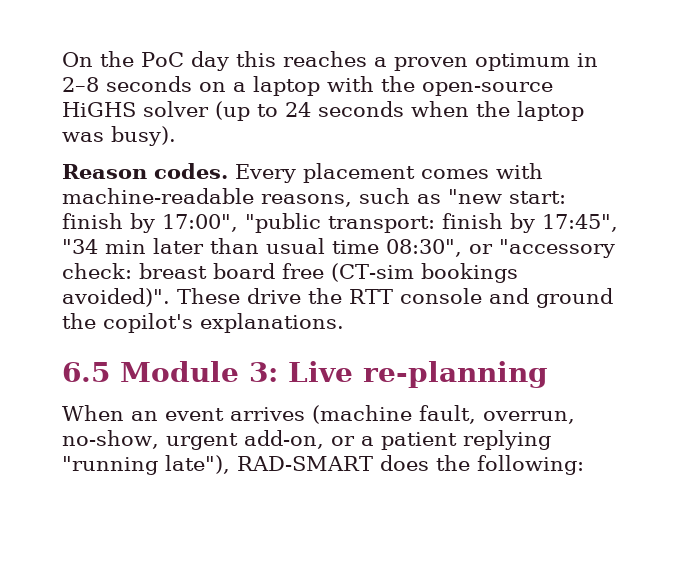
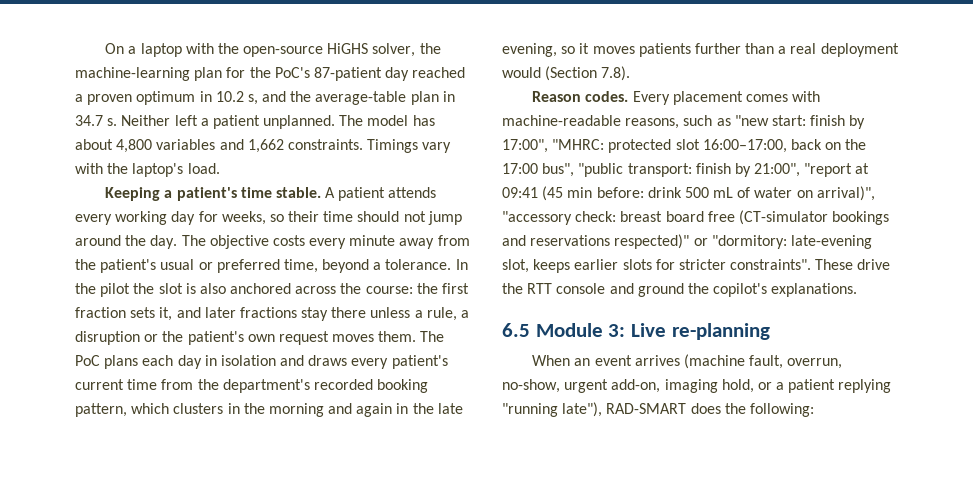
[100,51,598,71] [62,76,226,92] the PoC day this reaches a proven optimum in 2–8 seconds on -> (125, 48) none
[143,101,584,121] [62,126,176,146] solver (up to 24 seconds when the laptop was busy). -> [372,43,441,57] [75,67,466,81] [75,91,455,105] [75,115,435,129] [75,139,452,153] [75,163,220,177] [105,187,437,201] [75,211,462,225] [75,235,470,249] [75,259,468,273] [75,283,470,297] [75,307,470,321] [75,331,445,345] [75,355,448,369] [75,379,429,393] [75,403,463,417] [502,43,899,57] [502,66,631,81] solver, the machine-learning plan for the PoC's 87-patient day reached a proven optimum in 10.2 s, and the average-table plan in 34.7 s. Neither left a patient unplanned. The model has about 4,800 variables and 1,662 constraints. Timings vary with the laptop's load. // Keeping a patient's time stable. A patient attends every working day for weeks, so their time should not jump around the day. The objective costs every minute away from the patient's usual or preferred time, beyond a tolerance. In the pilot the slot is also anchored across the course: the first fraction sets it, and later fractions stay there unless a rule, a disruption or the patient's own request moves them. The PoC plans each day in isolation and draws every patient's current time from the department's recorded booking pattern, which clusters in the morning and again in the late evening, so it moves patients further than a real deployment would (Section 7.8).
[245,213,618,233] [62,238,493,257] "public transport: finish by 17:45", "34 min later than usual time 08:30", or -> [552,139,867,153] [502,163,870,177] [502,186,875,201] "MHRC: protected slot 16:00–17:00, back on the 17:00 bus", "public transport: finish by 21:00", "report at 09:41 (45 min before: drink 500 mL of water on arrival)",
[331,263,518,283] [62,288,170,307] (CT-sim bookings avoided)". -> [738,210,890,225] [502,234,872,249] [502,259,812,273] (CT-simulator bookings and reservations respected)" or "dormitory: late-evening slot, keeps earlier slots for stricter constraints".
(324, 439) none -> [664,379,754,393] imaging hold,

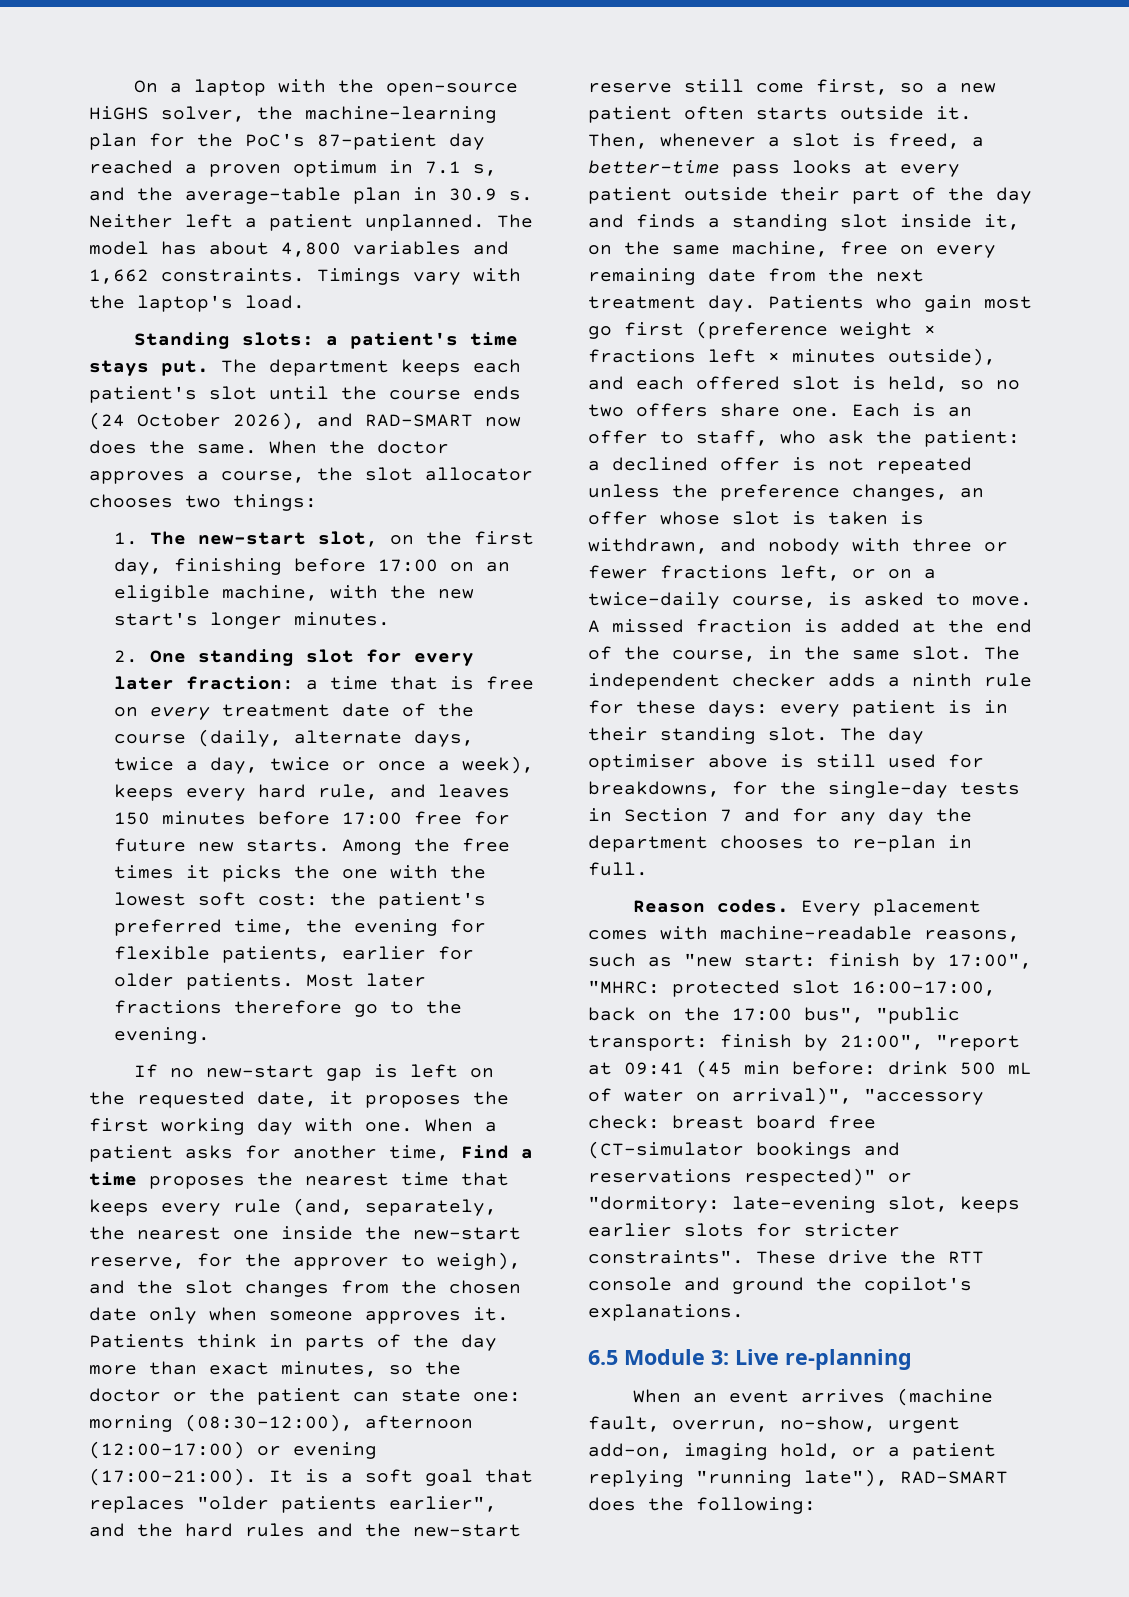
[215,91,244,102] 10.2 -> [425,161,461,174] 7.1
[75,115,103,126] 34.7 -> [449,188,497,201] 30.9
[105,187,161,201] Keeping -> [134,332,315,349] Standing slots:
[275,187,437,201] [75,211,462,225] [75,235,470,249] [75,259,468,273] [75,283,470,297] [75,307,470,321] [75,331,445,345] [75,355,448,369] [75,379,429,393] [75,403,463,417] [502,43,899,57] [502,66,631,81] stable. A patient attends every working day for weeks, so their time should not jump around the day. The objective costs every minute away from the patient's usual or preferred time, beyond a tolerance. In the pilot the slot is also anchored across the course: the first fraction sets it, and later fractions stay there unless a rule, a disruption or the patient's own request moves them. The PoC plans each day in isolation and draws every patient's current time from the department's recorded booking pattern, which clusters in the morning and again in the late evening, so it moves patients further than a real deployment would (Section 7.8). -> [89,359,521,376] [89,386,521,403] [89,412,521,430] [89,440,449,454] [89,467,533,484] [89,494,317,511] [114,531,535,547] [114,558,511,575] [114,585,475,602] [114,612,391,629] [114,649,475,666] [114,676,535,690] [114,703,475,720] [114,729,475,747] [114,756,535,774] [114,784,511,801] [114,811,511,825] [114,838,511,855] [114,865,487,882] [114,892,487,909] [114,919,487,936] [114,946,475,963] [114,973,427,990] [114,1000,463,1017] [114,1027,211,1044] [134,1064,495,1081] [89,1091,509,1108] [89,1118,497,1135] [89,1145,533,1162] [89,1172,509,1189] [89,1198,497,1216] [89,1226,521,1240] [89,1252,521,1270] [89,1280,521,1297] [89,1307,509,1324] [89,1334,497,1351] [89,1361,461,1377] [89,1388,521,1405] [89,1414,473,1432] [89,1441,377,1459] [89,1468,533,1486] [89,1496,497,1513] [89,1523,521,1537] [588,79,996,95] [588,106,972,123] [588,133,984,149] [588,160,960,177] [588,187,1032,204] [588,214,1020,231] [588,241,996,258] [588,268,924,285] [588,295,1032,312] [588,321,936,339] [588,348,996,366] [588,376,1020,392] [588,403,972,417] [588,430,1020,447] [588,457,972,474] [588,484,984,501] [588,511,924,525] [588,538,1008,555] [588,565,936,581] [588,592,1032,609] [588,619,1032,633] [588,646,1020,662] [588,673,1032,690] [588,700,1008,717] [588,727,924,744] [588,754,984,771] [588,781,1020,798] [588,808,972,825] [588,835,972,852] [588,862,648,876] stays put. The department keeps each patient's slot until the course ends (24 October 2026), and RAD-SMART now does the same. When the doctor approves a course, the slot allocator chooses two things: // 1. The new-start slot, on the first day, finishing before 17:00 on an eligible machine, with the new start's longer minutes. // 2. One standing slot for every later fraction: a time that is free on every treatment date of the course (daily, alternate days, twice a day, twice or once a week), keeps every hard rule, and leaves 150 minutes before 17:00 free for future new starts. Among the free times it picks the one with the lowest soft cost: the patient's preferred time, the evening for flexible patients, earlier for older patients. Most later fractions therefore go to the evening. // If no new-start gap is left on the requested date, it proposes the first working day with one. When a patient asks for another time, Find a time proposes the nearest time that keeps every rule (and, separately, the nearest one inside the new-start reserve, for the approver to weigh), and the slot changes from the chosen date only when someone approves it. Patients think in parts of the day more than exact minutes, so the doctor or the patient can state one: morning (08:30–12:00), afternoon (12:00–17:00) or evening (17:00–21:00). It is a soft goal that replaces "older patients earlier", and the hard rules and the new-start reserve still come first, so a new patient often starts outside it. Then, whenever a slot is freed, a better-time pass looks at every patient outside their part of the day and finds a standing slot inside it, on the same machine, free on every remaining date from the next treatment day. Patients who gain most go first (preference weight × fractions left × minutes outside), and each offered slot is held, so no two offers share one. Each is an offer to staff, who ask the patient: a declined offer is not repeated unless the preference changes, an offer whose slot is taken is withdrawn, and nobody with three or fewer fractions left, or on a twice-daily course, is asked to move. A missed fraction is added at the end of the course, in the same slot. The independent checker adds a ninth rule for these days: every patient is in their standing slot. The day optimiser above is still used for breakdowns, for the single-day tests in Section 7 and for any day the department chooses to re-plan in full.

